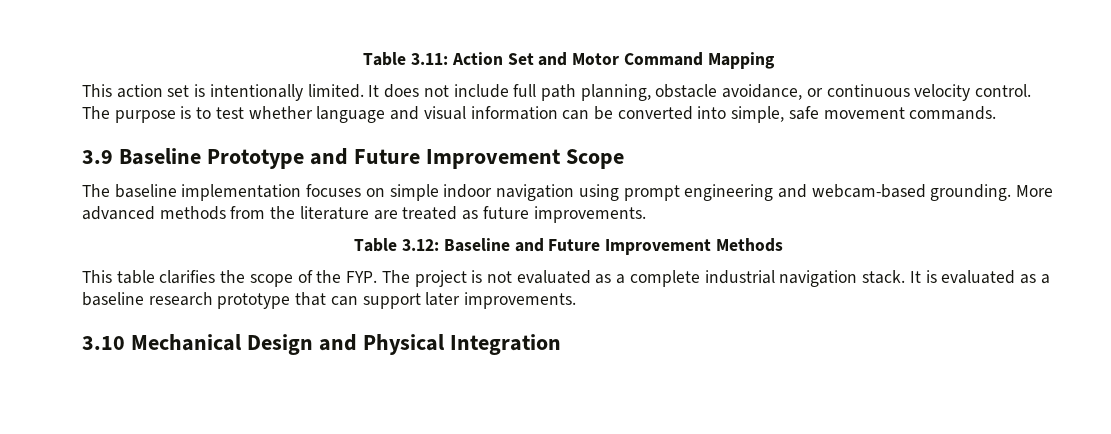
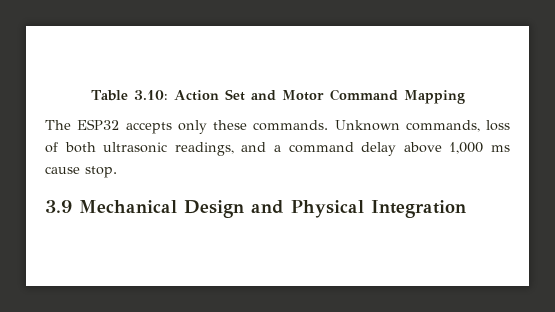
[363,52,449,66] Table 3.11: -> [90,90,168,101] Table 3.10:
[82,84,1032,101] [82,106,997,123] [82,148,624,169] [82,184,1054,201] [82,206,646,223] [354,238,783,255] [82,270,1050,287] [82,292,577,309] [82,336,125,350] This action set is intentionally limited. It does not include full path planning, obstacle avoidance, or continuous velocity control. The purpose is to test whether language and visual information can be converted into simple, safe movement commands. // 3.9 Baseline Prototype and Future Improvement Scope // The baseline implementation focuses on simple indoor navigation using prompt engineering and webcam-based grounding. More advanced methods from the literature are treated as future improvements. // Table 3.12: Baseline and Future Improvement Methods // This table clarifies the scope of the FYP. The project is not evaluated as a complete industrial navigation stack. It is evaluated as a baseline research prototype that can support later improvements. // 3.10 -> [45,119,510,134] [45,142,511,156] [45,166,117,178] [45,200,72,213] The ESP32 accepts only these commands. Unknown commands, loss of both ultrasonic readings, and a command delay above 1,000 ms cause stop. // 3.9

